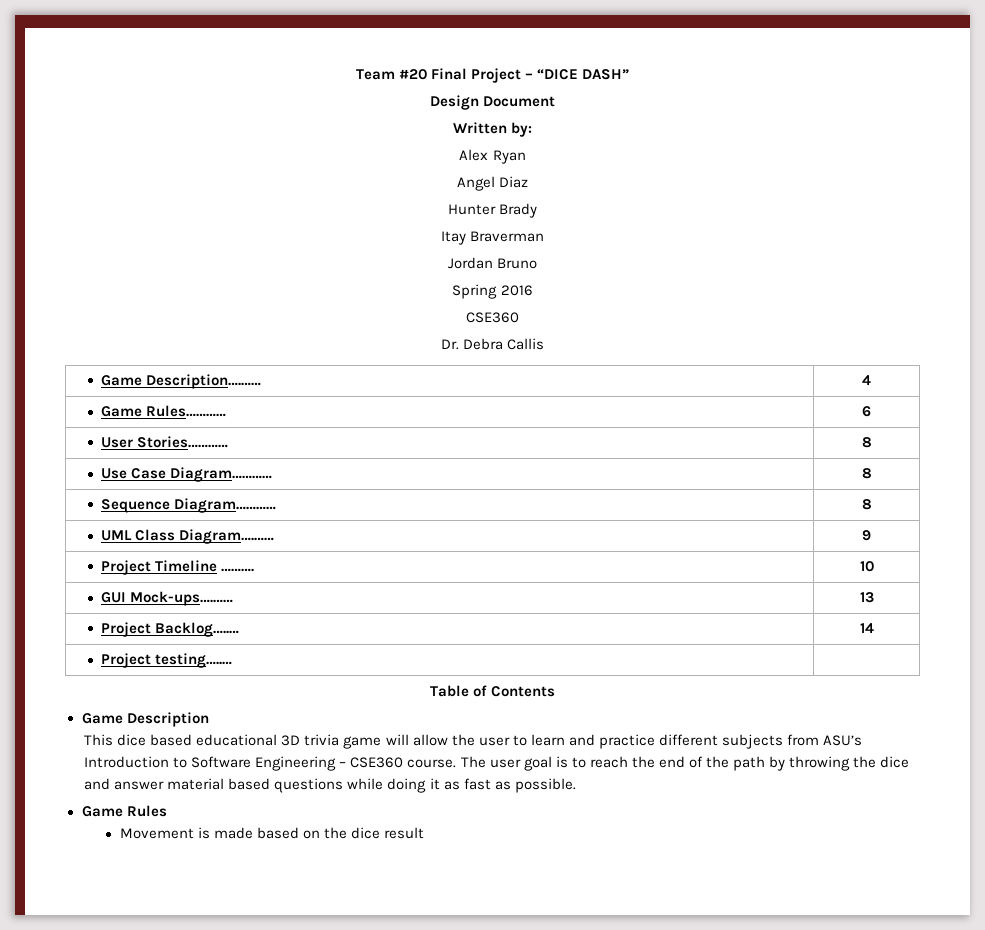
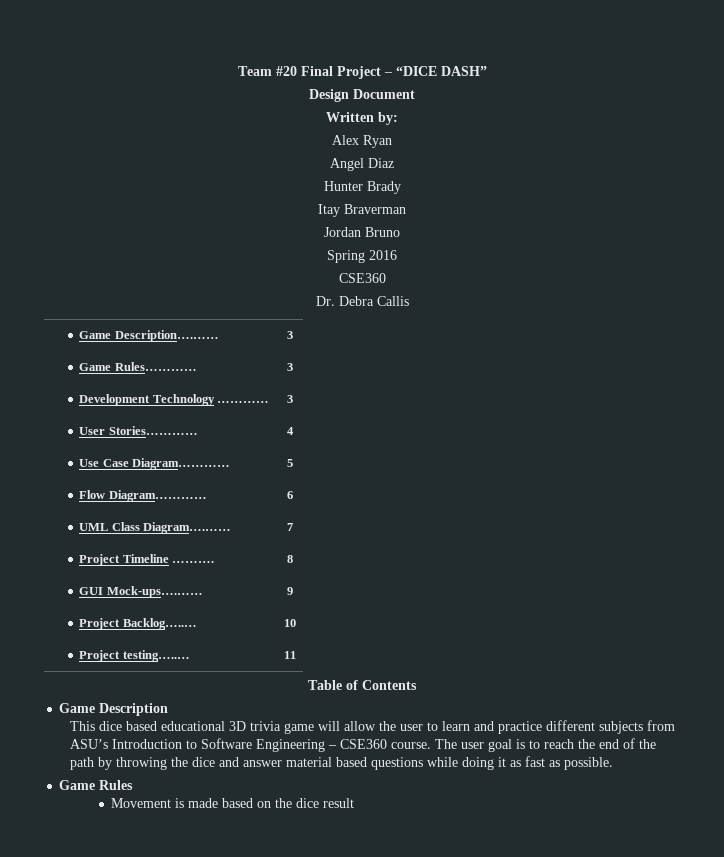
[862,375,871,385] 4 -> [287,331,293,339] 3
[862,406,871,417] 6 -> [287,363,293,371] [79,394,269,406] [287,395,293,403] 3 // Development Technology ………… | 3
[861,437,872,448] 8 -> [287,427,294,435] 4
[861,468,872,479] [101,498,277,513] [861,499,872,510] 8 // Sequence Diagram………… | 8 -> [287,459,293,467] [79,490,207,502] [287,491,293,499] 5 // Flow Diagram………… | 6
[862,530,871,541] 9 -> [287,523,293,531] 7
[859,561,874,572] 10 -> [287,555,293,563] 8
[859,592,874,603] 13 -> [287,587,293,595] 9
[859,623,874,633] 14 -> [284,619,296,627] 10
(233, 660) none -> [284,651,296,659] 11

